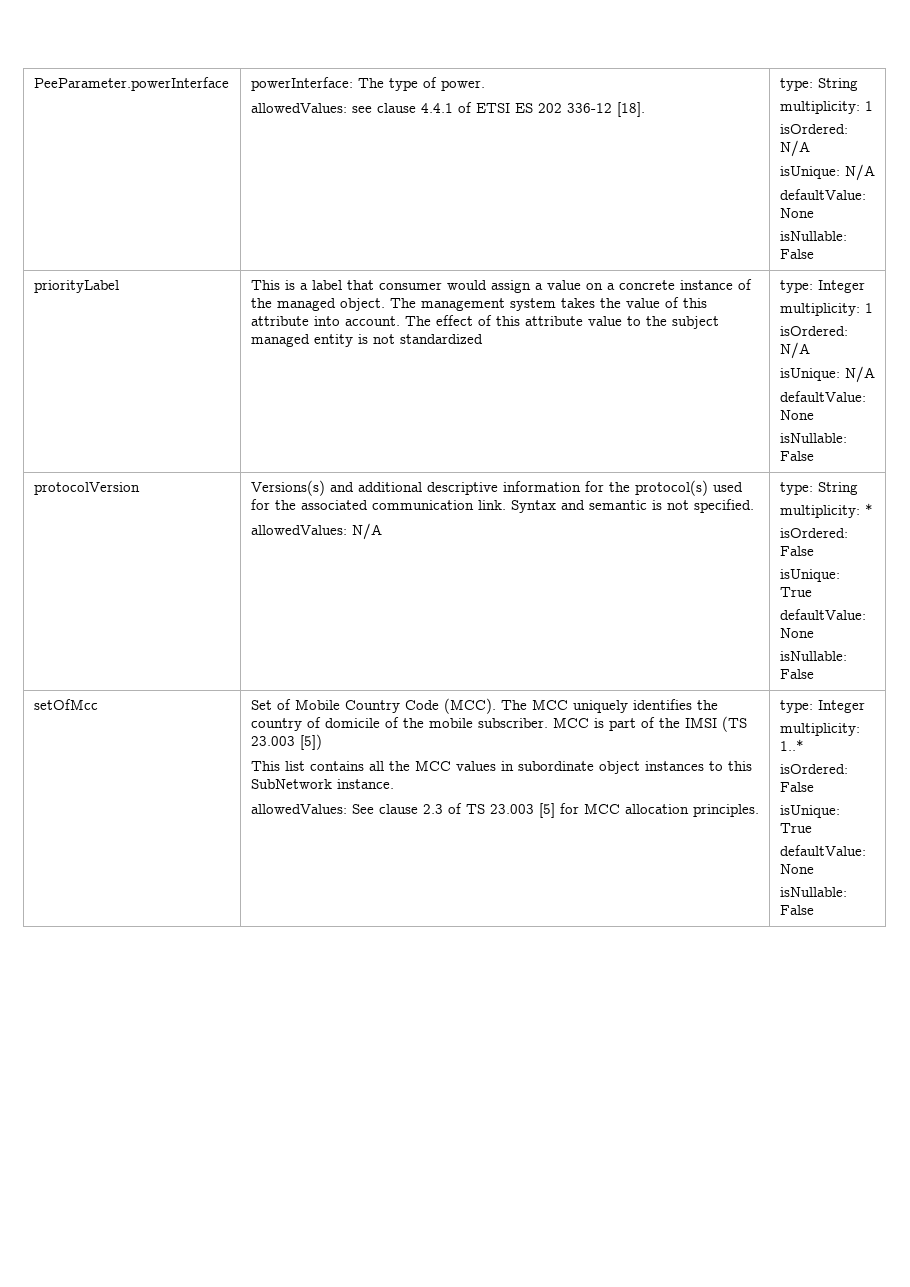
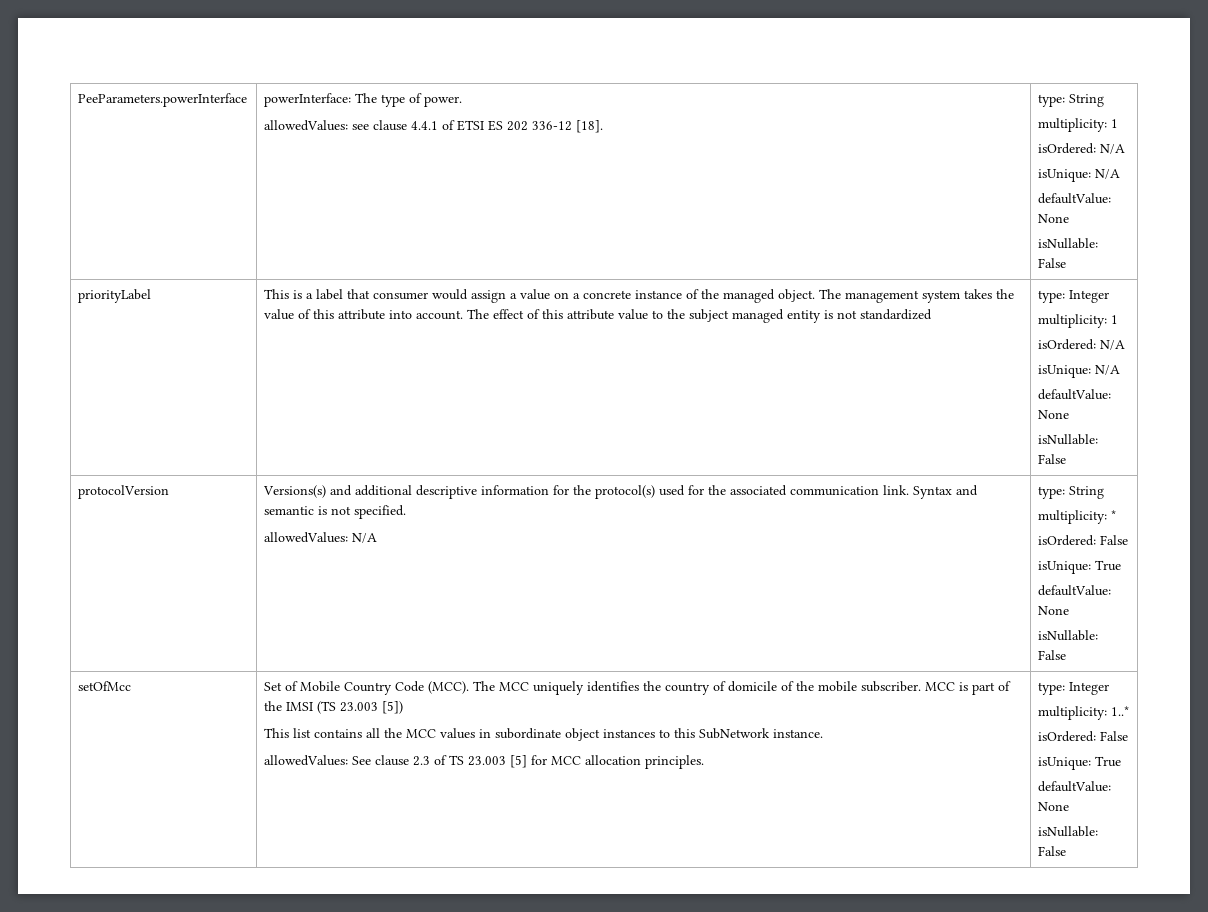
[33,77,229,91] PeeParameter.powerInterface -> [78,93,248,107] PeeParameters.powerInterface

